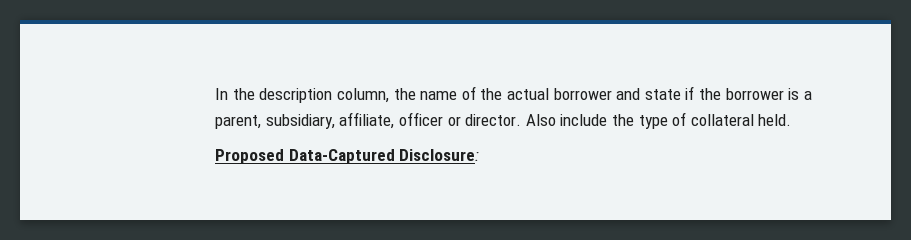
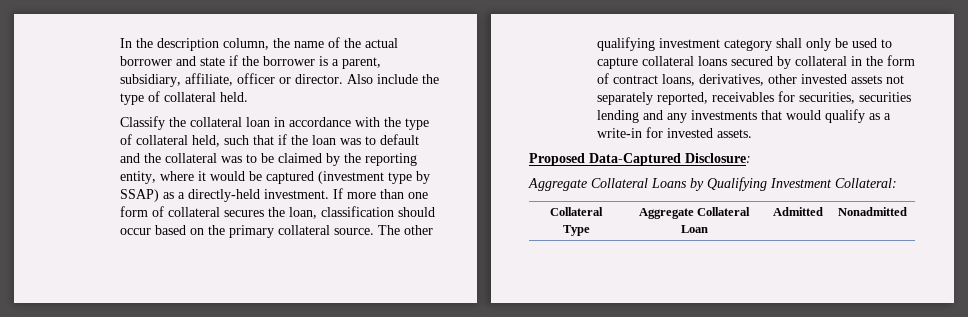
[215,149,480,164] Proposed Data-Captured Disclosure: -> [119,116,429,130] [119,134,419,147] [119,153,417,166] [119,171,430,184] [119,188,428,202] [119,206,435,219] [119,225,433,238] [596,37,892,51] [596,55,915,69] [596,73,904,86] [596,91,911,105] [596,109,891,123] [596,127,752,138] [529,153,751,166] [528,177,897,191] [550,207,603,216] [562,225,590,236] [638,207,751,219] [680,225,708,233] [773,207,823,216] [838,207,907,216] Classify the collateral loan in accordance with the type of collateral held, such that if the loan was to default and the collateral was to be claimed by the reporting entity, where it would be captured (investment type by SSAP) as a directly-held investment. If more than one form of collateral secures the loan, classification should occur based on the primary collateral source. The other qualifying investment category shall only be used to capture collateral loans secured by collateral in the form of contract loans, derivatives, other invested assets not separately reported, receivables for securities, securities lending and any investments that would qualify as a write-in for invested assets. // Proposed Data-Captured Disclosure: // Aggregate Collateral Loans by Qualifying Investment Collateral: // Collateral Type | Aggregate Collateral Loan | Admitted | Nonadmitted

